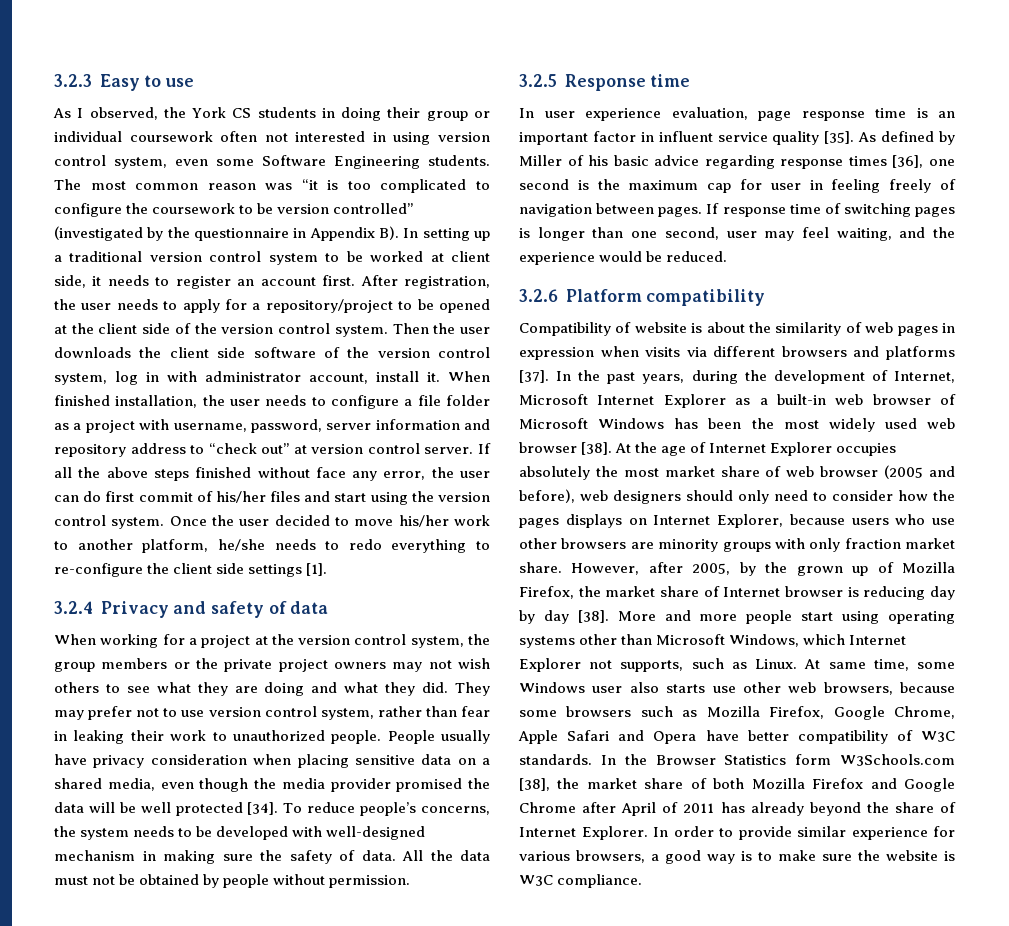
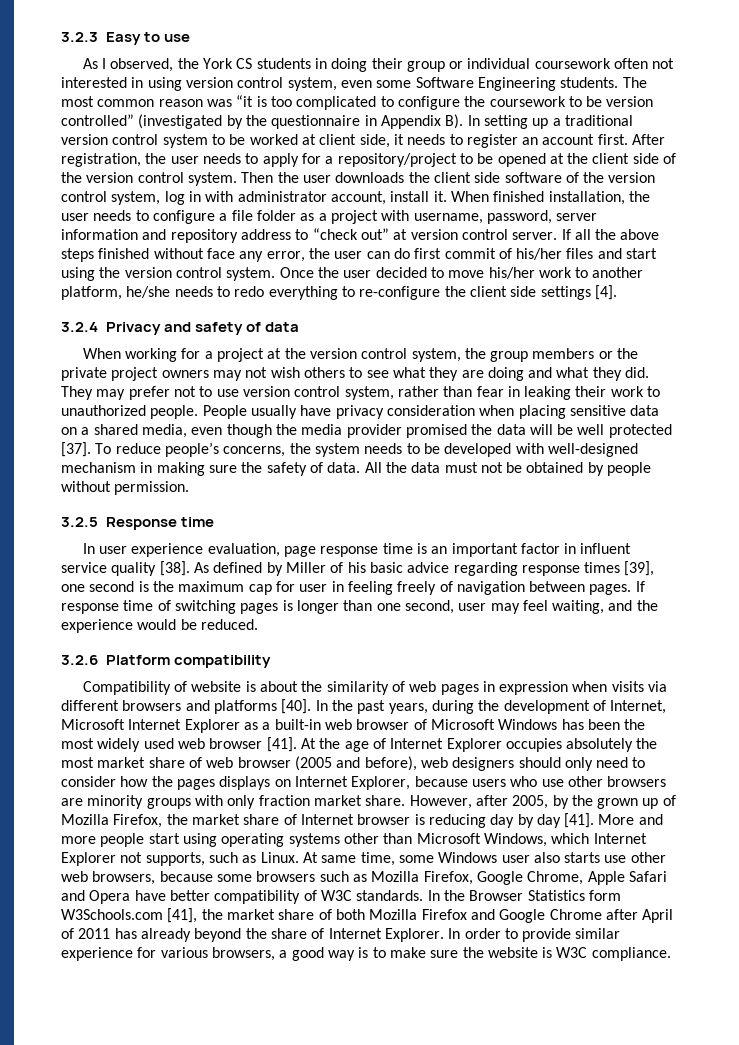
[306,563,328,576] [1]. -> [594,285,617,300] [4].
[247,802,279,815] [34]. -> [61,442,91,457] [37].
[824,131,855,144] [35]. -> [159,561,190,576] [38].
[892,155,924,168] [36], -> [624,561,655,576] [39],
[519,370,549,383] [37]. -> [281,699,312,714] [40].
[581,442,613,455] [38]. -> [266,737,297,752] [41].
[577,610,609,623] [38]. -> [564,813,595,828] [41].
[519,778,550,791] [38], -> [167,908,198,923] [41],

